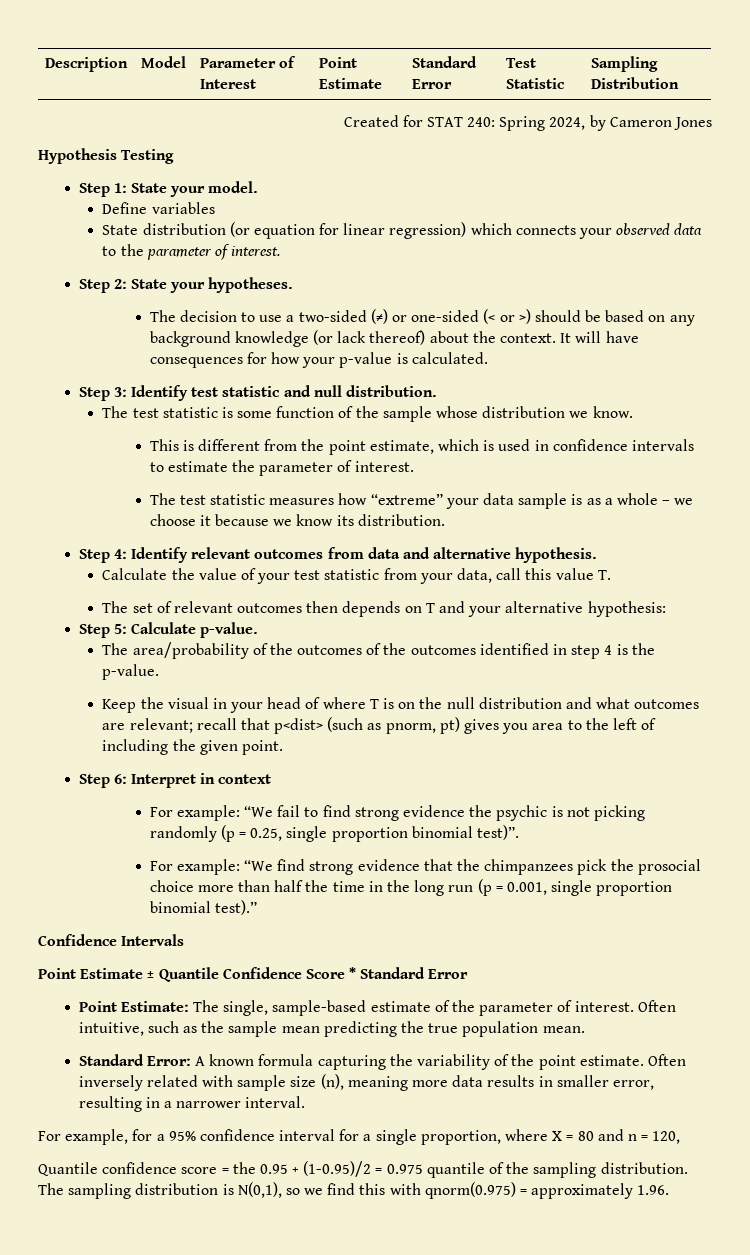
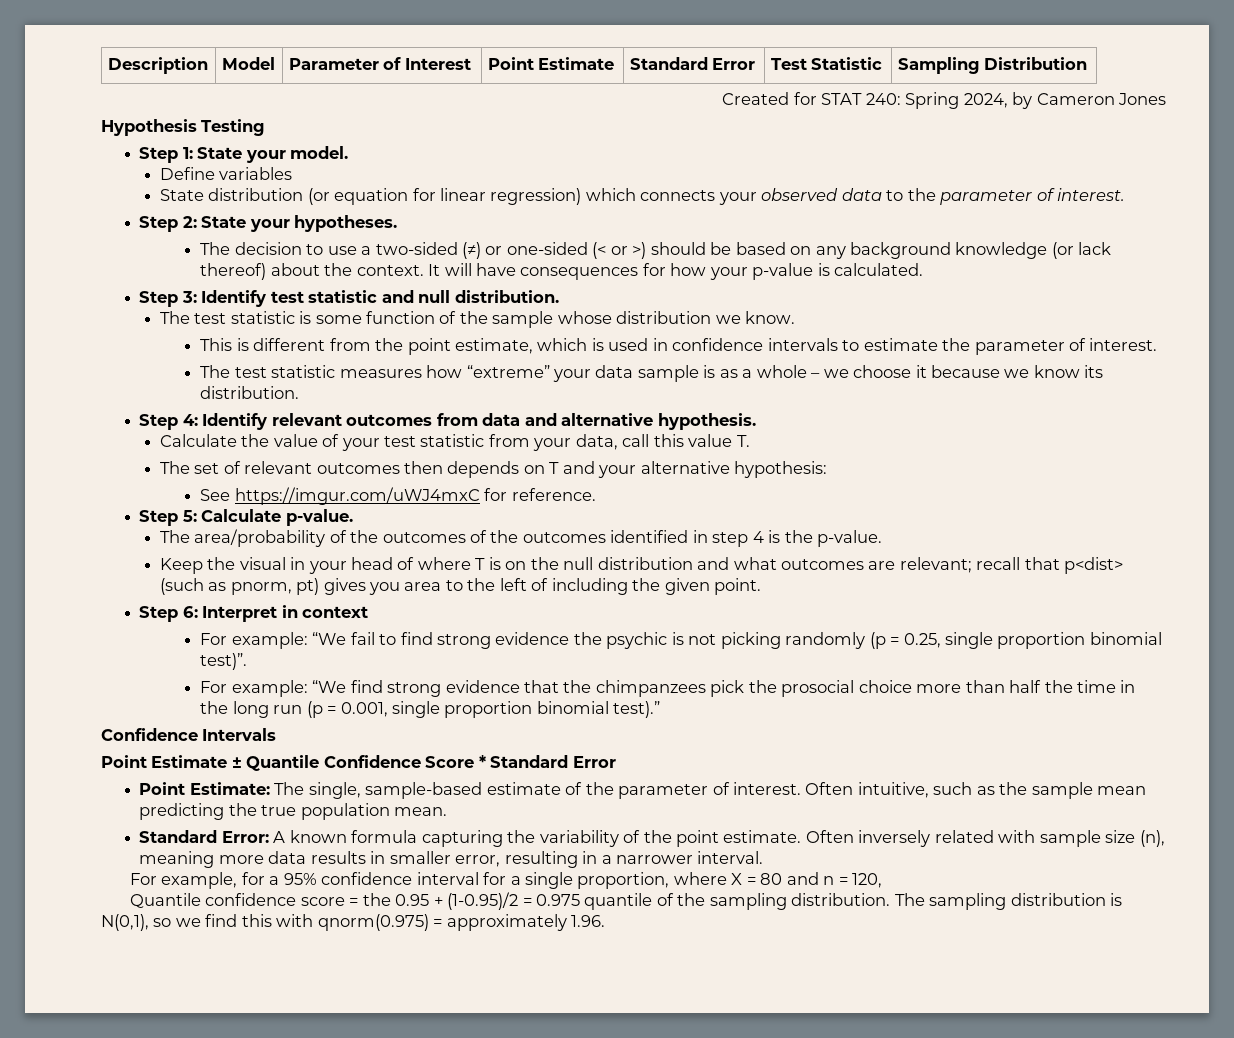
(666, 609) none -> [200,487,596,505] // See https://imgur.com/uWJ4mxC for reference.

